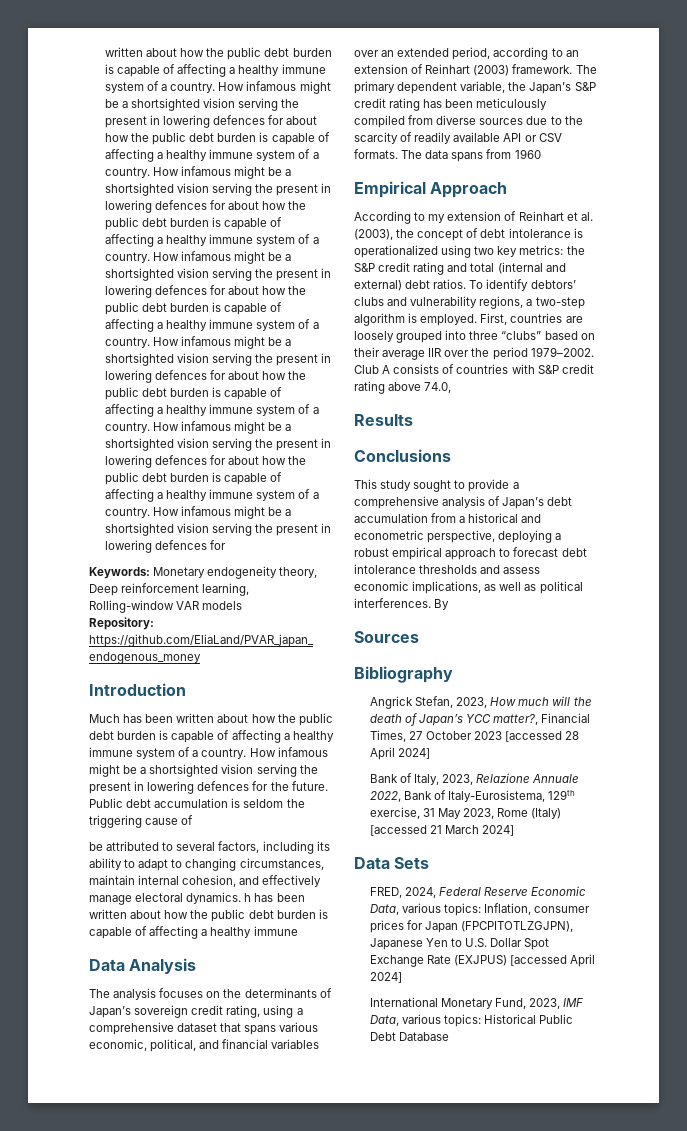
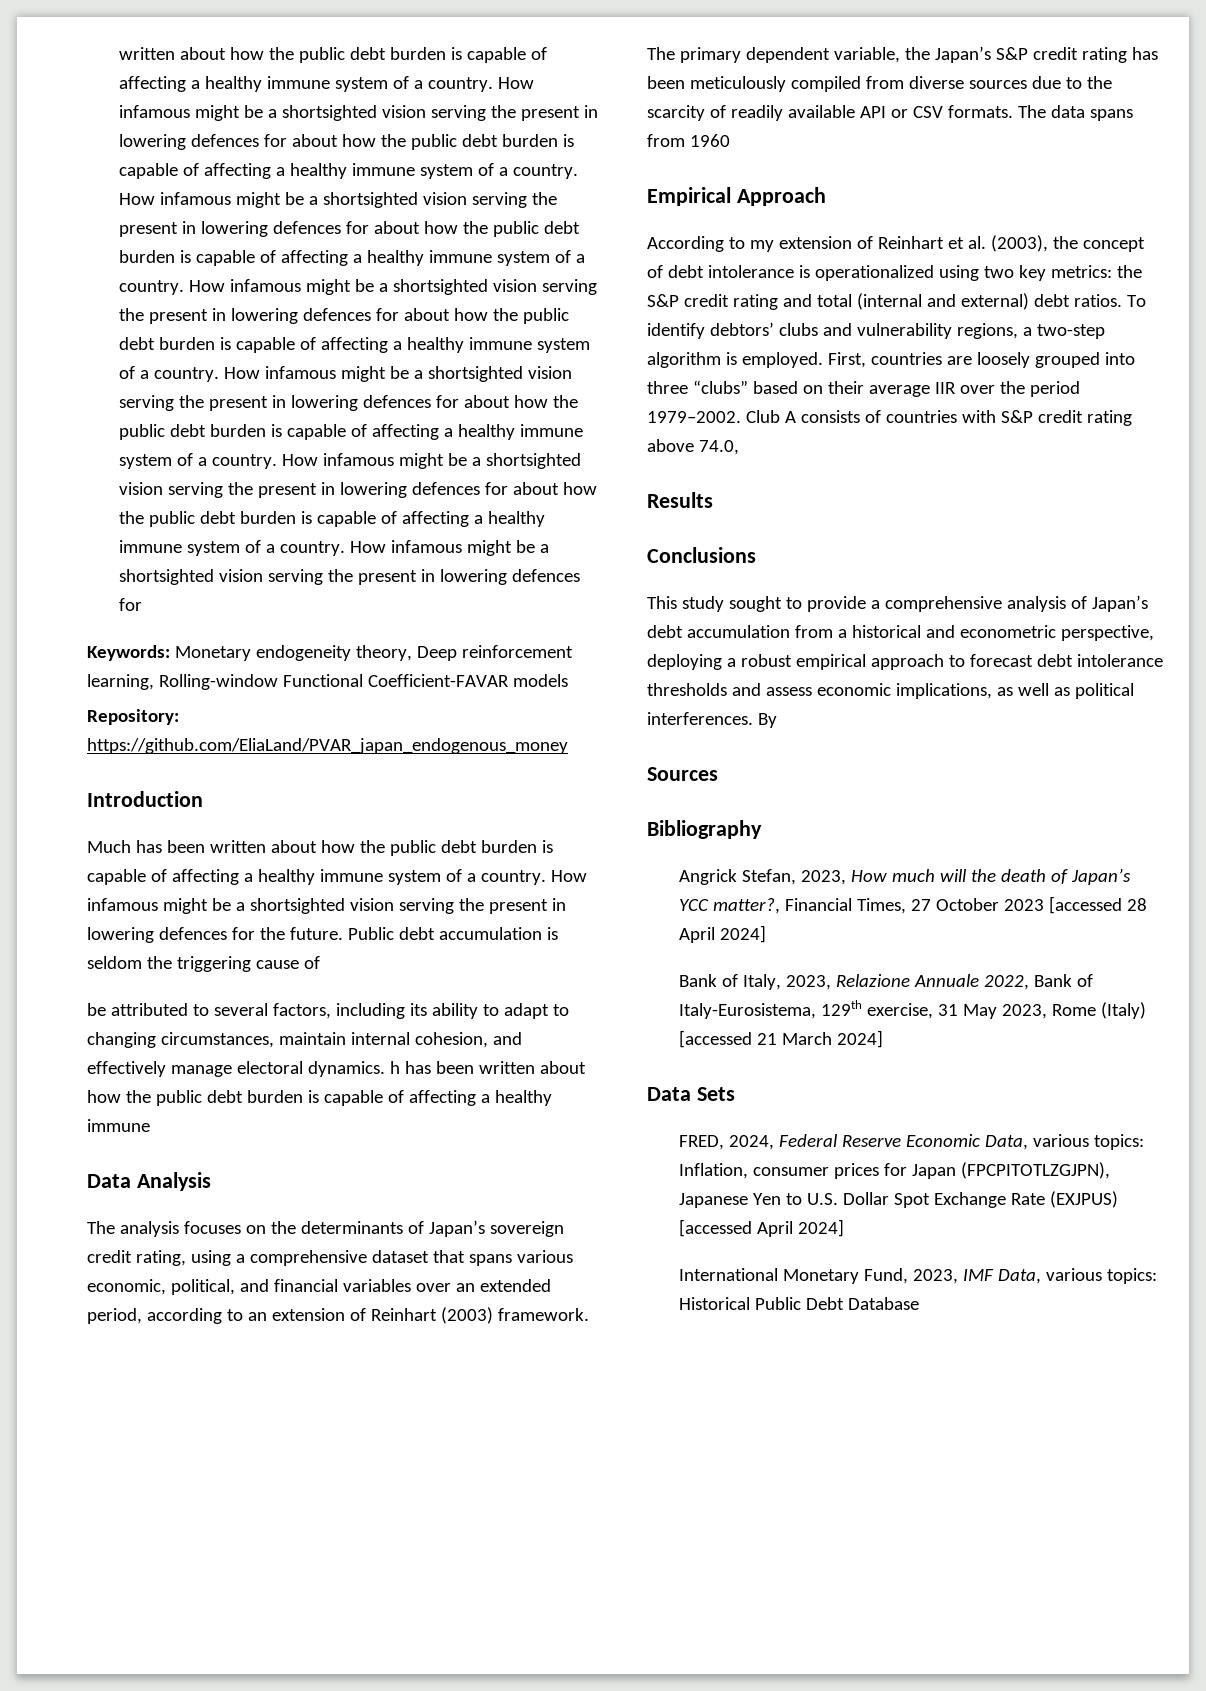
[176,601,201,610] VAR -> [282,674,509,687] Functional Coefficient-FAVAR

